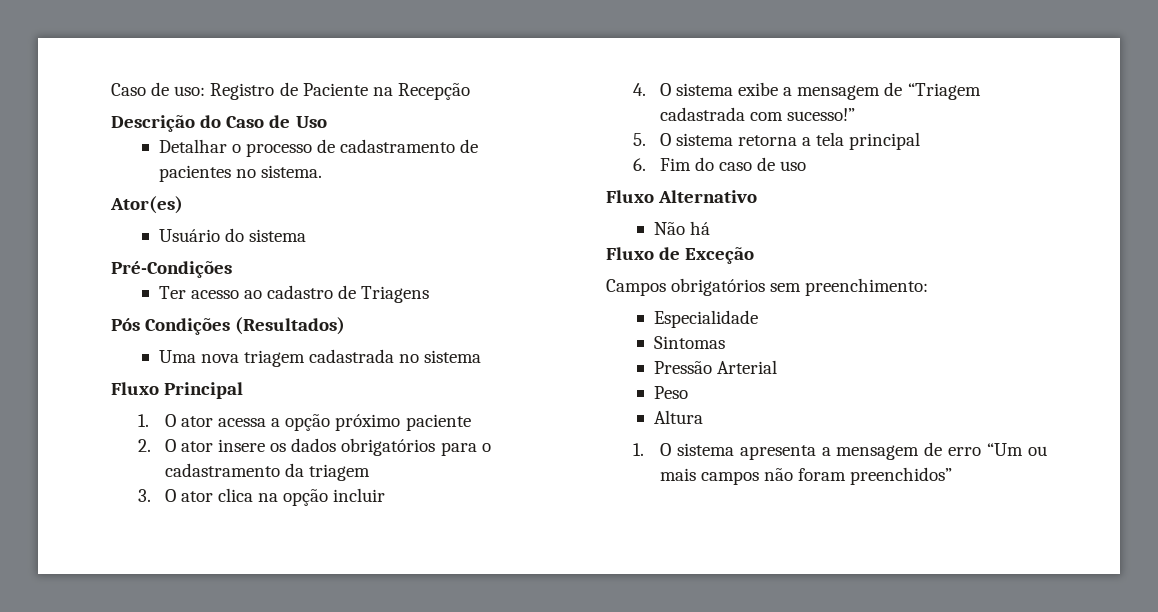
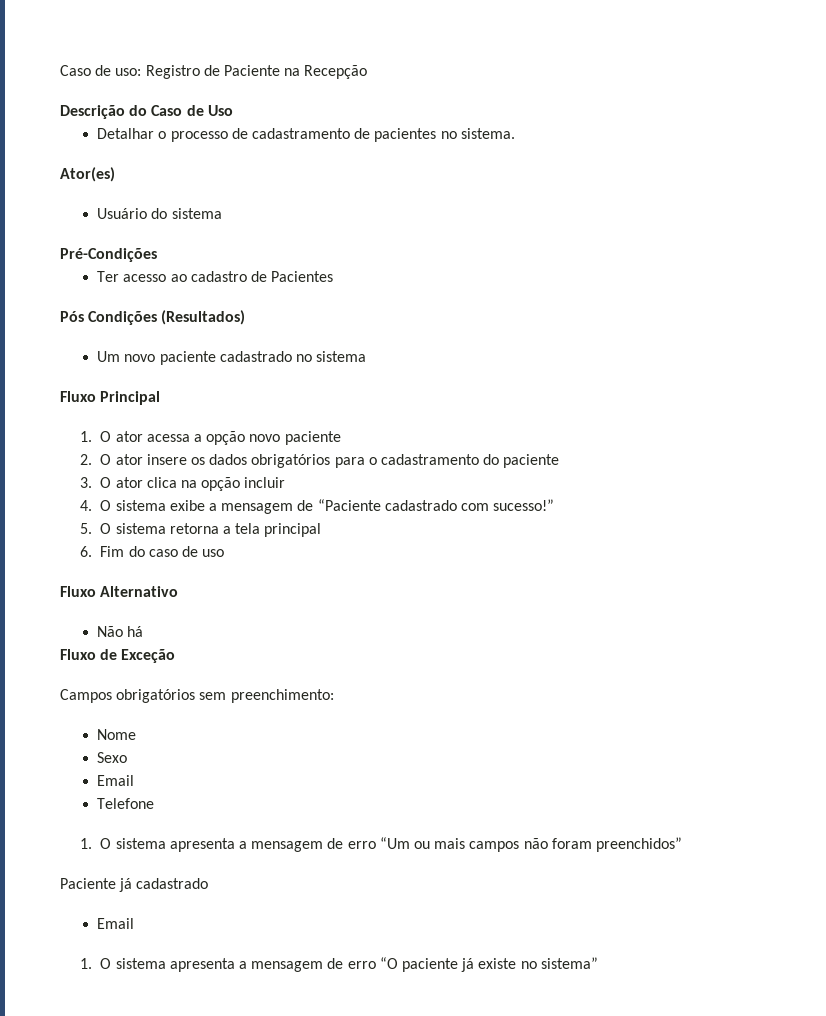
[361,286,430,303] Triagens -> [271,271,334,282] Pacientes
[158,349,395,367] Uma nova triagem cadastrada -> [97,351,292,365] Um novo paciente cadastrado
[335,414,401,431] próximo -> [249,434,281,442] novo
[284,463,371,481] da triagem -> [483,454,560,468] do paciente
[907,83,981,100] [659,107,745,121] “Triagem cadastrada -> [317,499,457,511] “Paciente cadastrado
[653,310,758,328] [653,336,725,349] [653,360,777,374] [653,386,688,399] [653,410,703,424] Especialidade // Sintomas // Pressão Arterial // Peso // Altura -> [97,729,137,740] [97,752,128,763] [97,775,135,786] [97,798,155,809] Nome // Sexo // Email // Telefone
(953, 476) none -> [60,878,209,892] [97,918,135,929] [80,957,598,972] // Paciente já cadastrado // Email // 1. O sistema apresenta a mensagem de erro “O paciente já existe no sistema”

